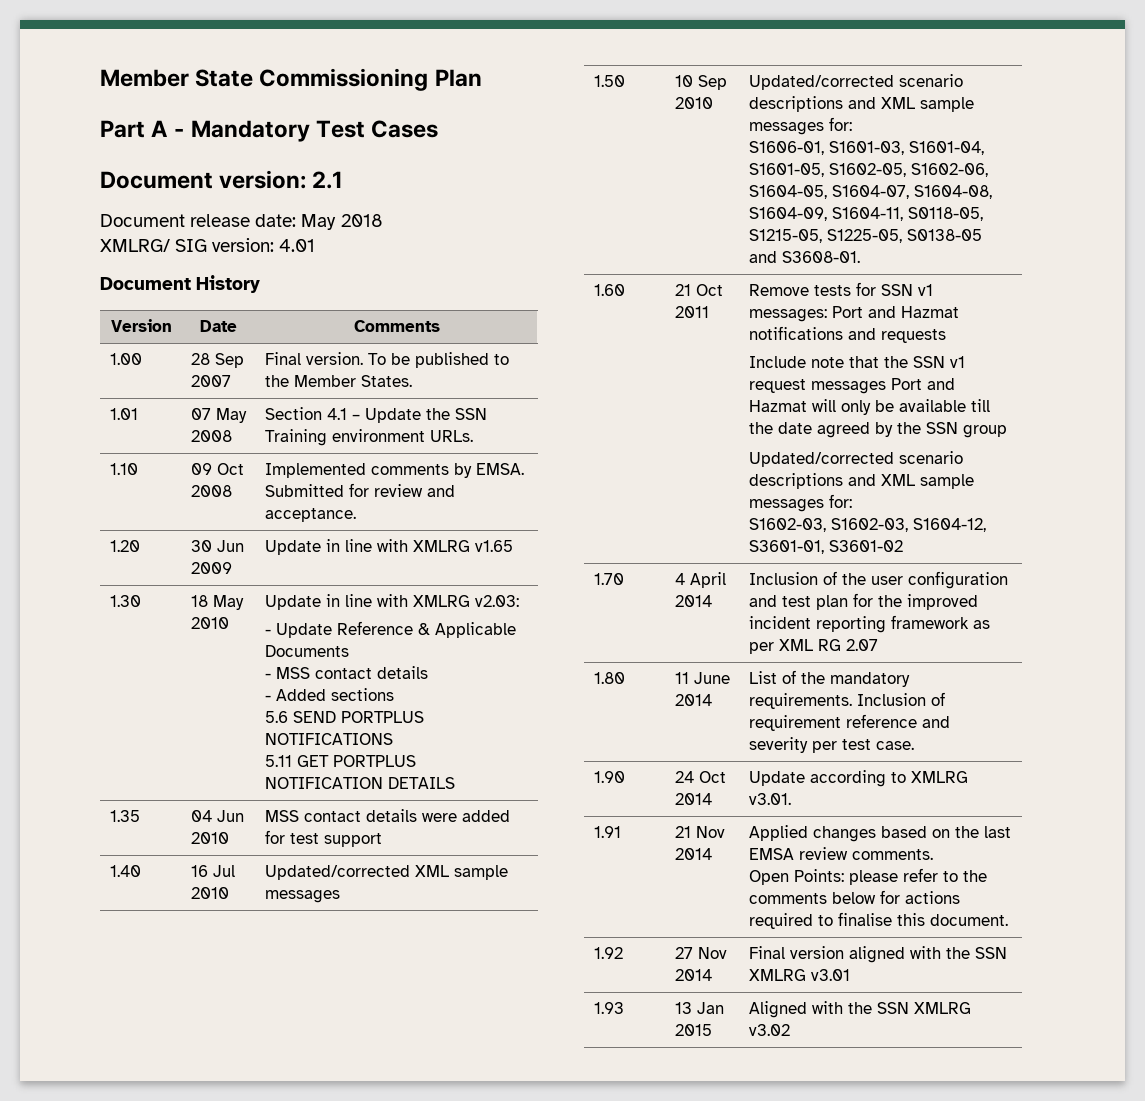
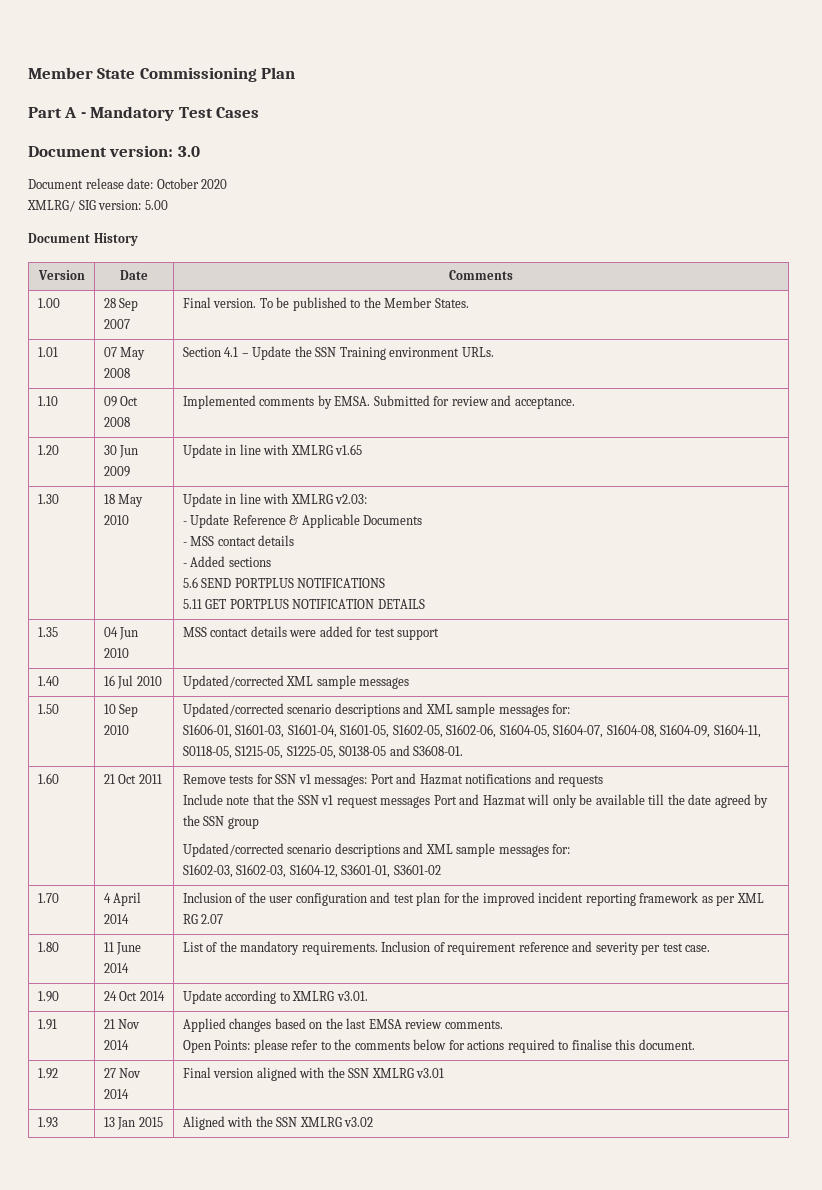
[312,171,344,189] 2.1 -> [177,146,200,157] 3.0
[301,214,383,230] May 2018 -> [156,178,228,189] October 2020
[279,239,316,252] 4.01 -> [144,200,168,210] 5.00

